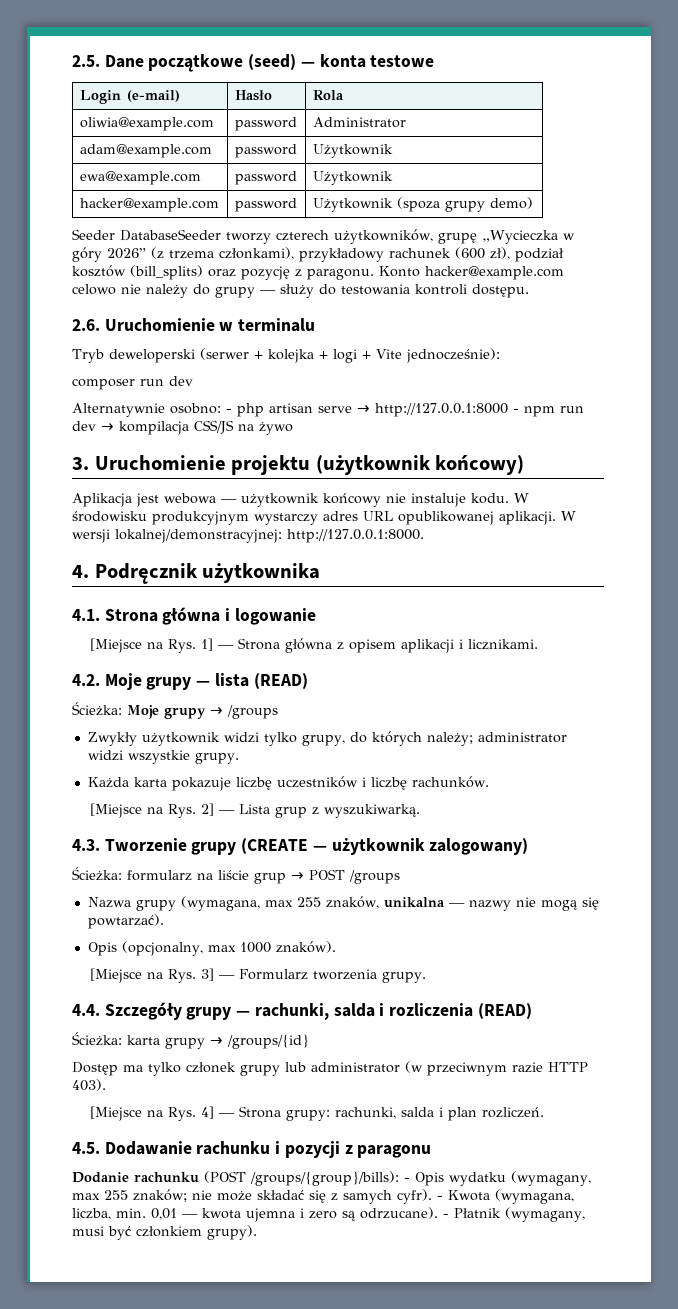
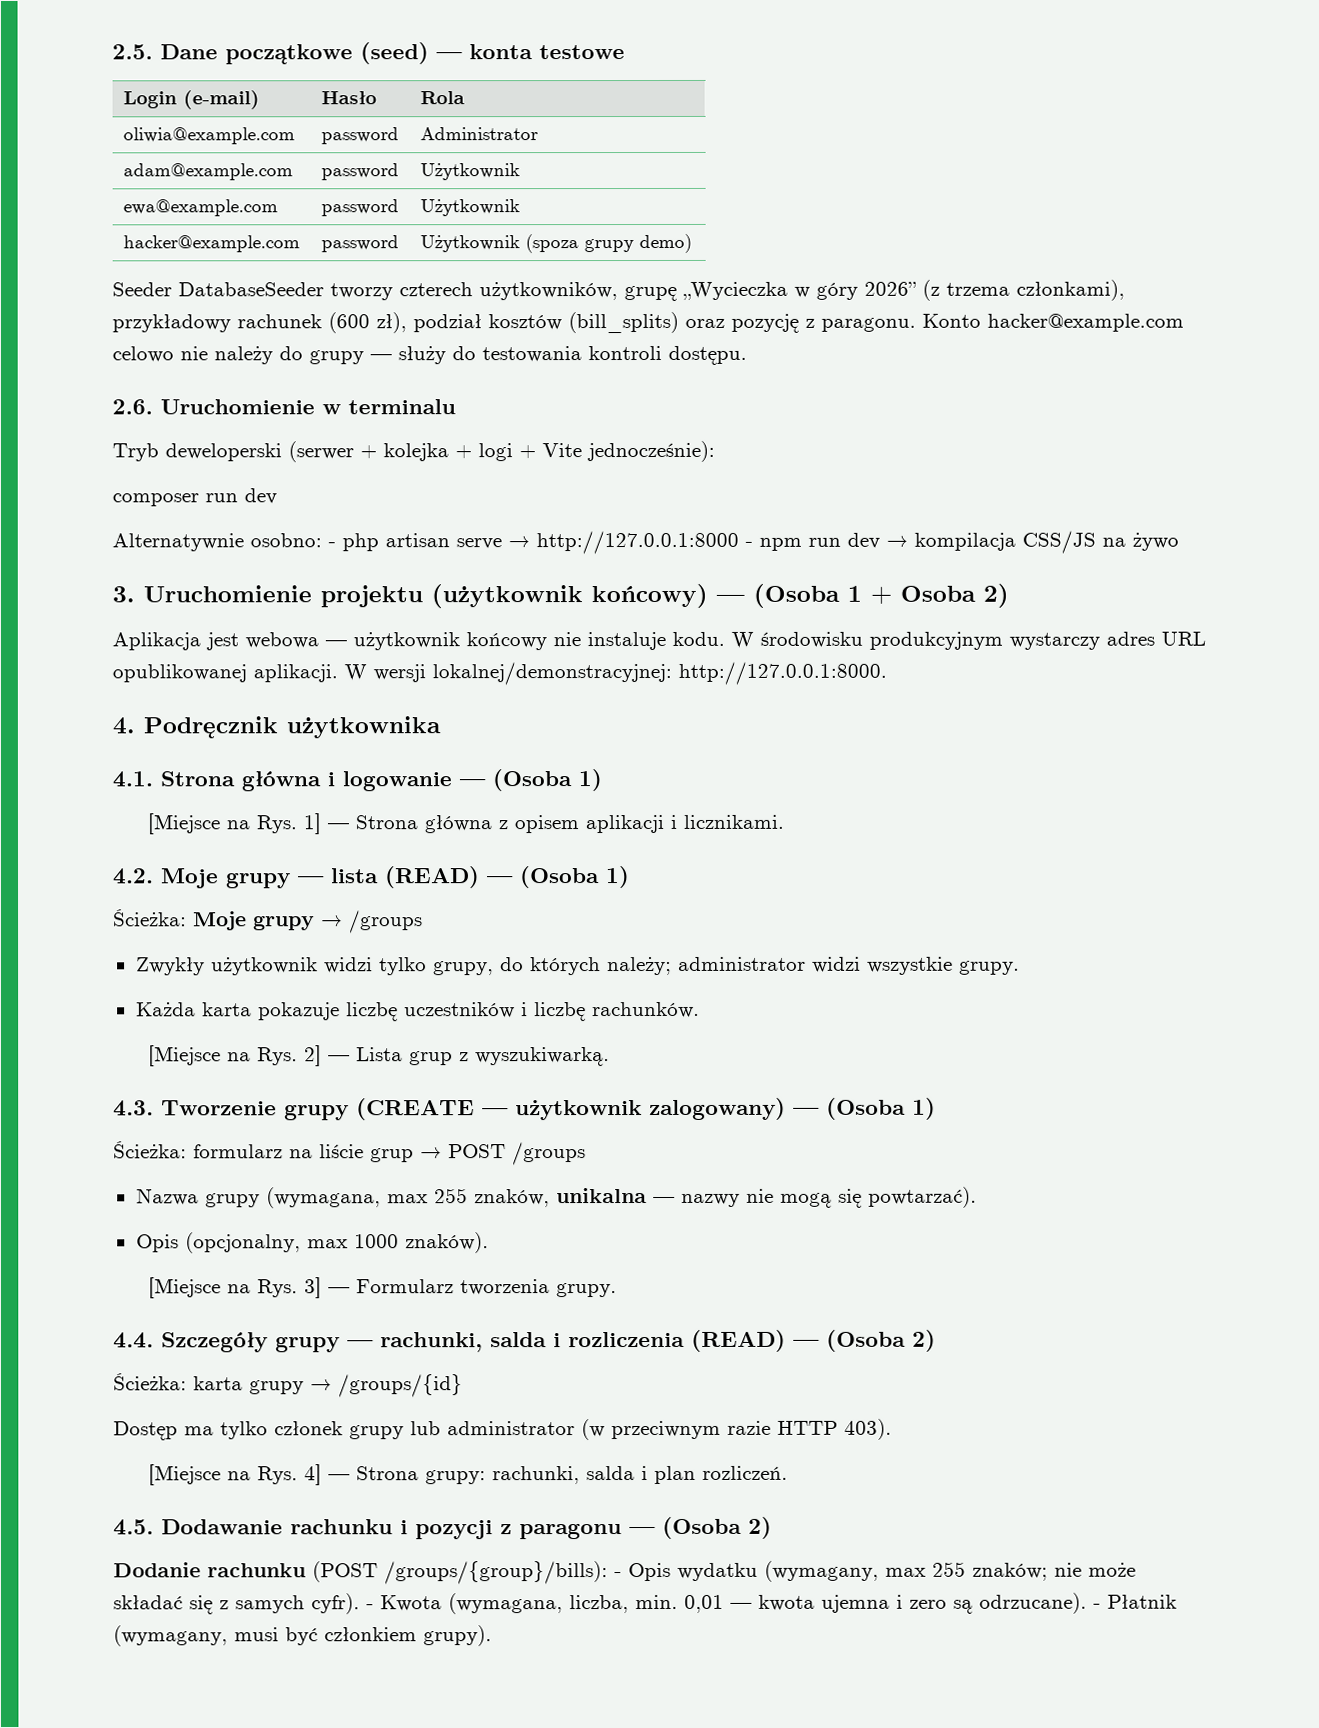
(525, 465) none -> [716,583,1009,608] — (Osoba 1 + Osoba 2)
(316, 616) none -> [459,769,602,792] — (Osoba 1)
(308, 681) none -> [487,866,630,889] — (Osoba 1)
(529, 846) none -> [793,1097,936,1120] — (Osoba 1)
(532, 1011) none -> [793,1329,936,1352] — (Osoba 2)
(432, 1151) none -> [629,1516,772,1539] — (Osoba 2)

